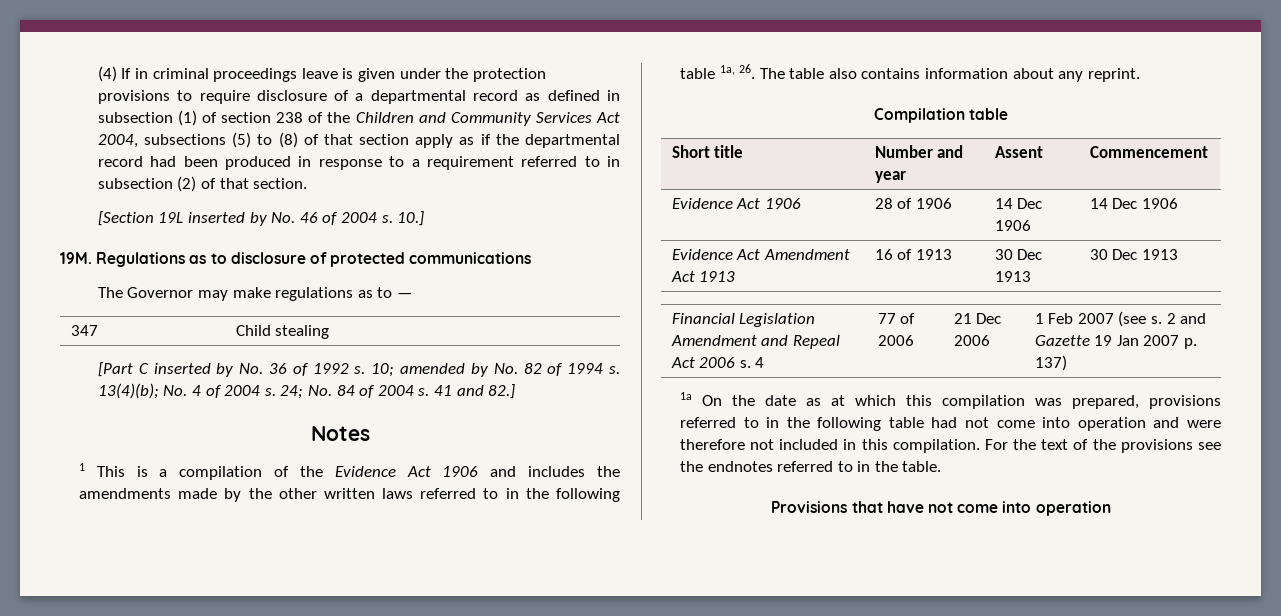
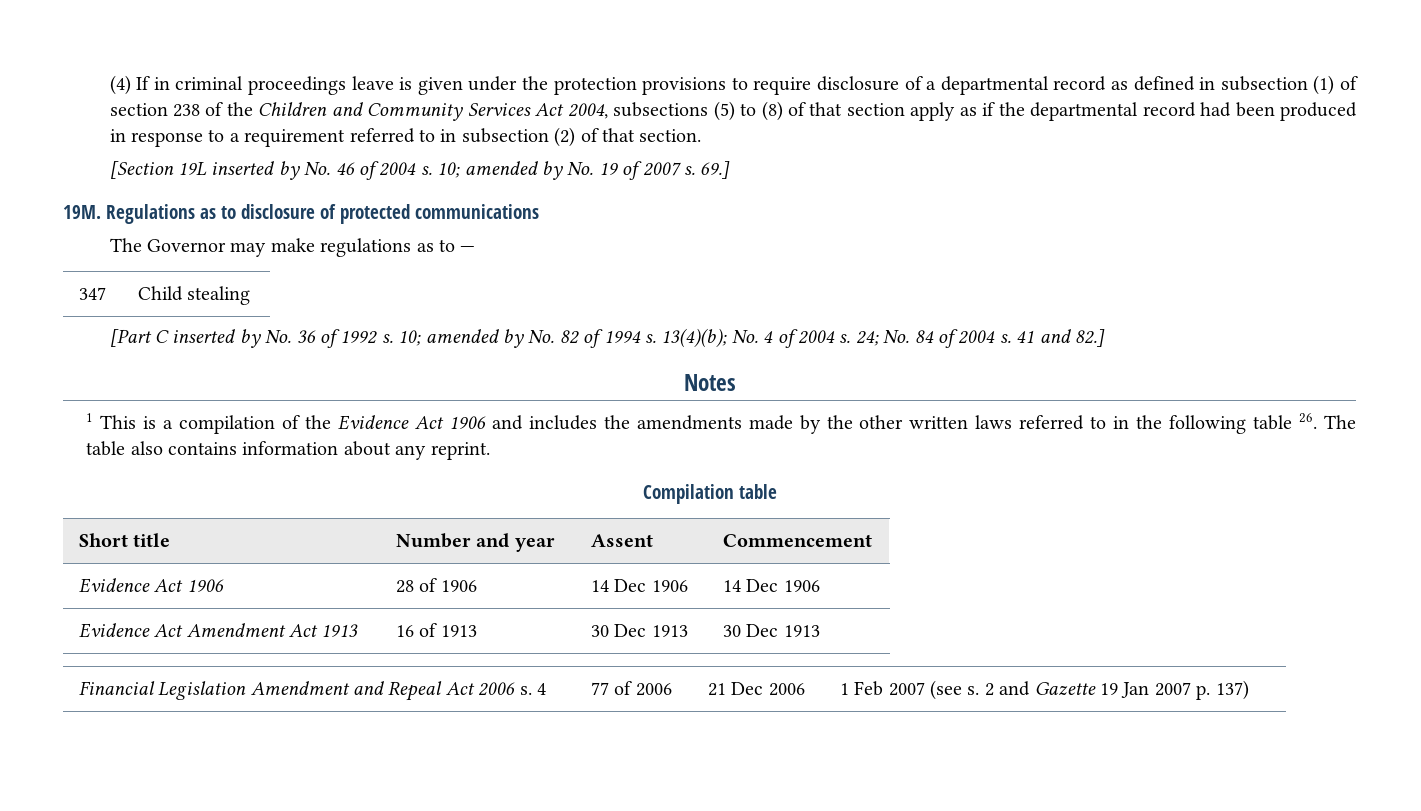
[397,211,425,226] 10.] -> [437,161,731,180] 10; amended by No. 19 of 2007 s. 69.]
[719,65,735,75] 1a, -> (1293, 422) none
[679,392,1221,409] [679,417,1221,431] [679,439,1221,453] [679,461,942,472] [771,501,1111,516] // 1a On the date as at which this compilation was prepared, provisions referred to in the following table had not come into operation and were therefore not included in this compilation. For the text of the provisions see the endnotes referred to in the table. // Provisions that have not come into operation -> (1249, 690) none

